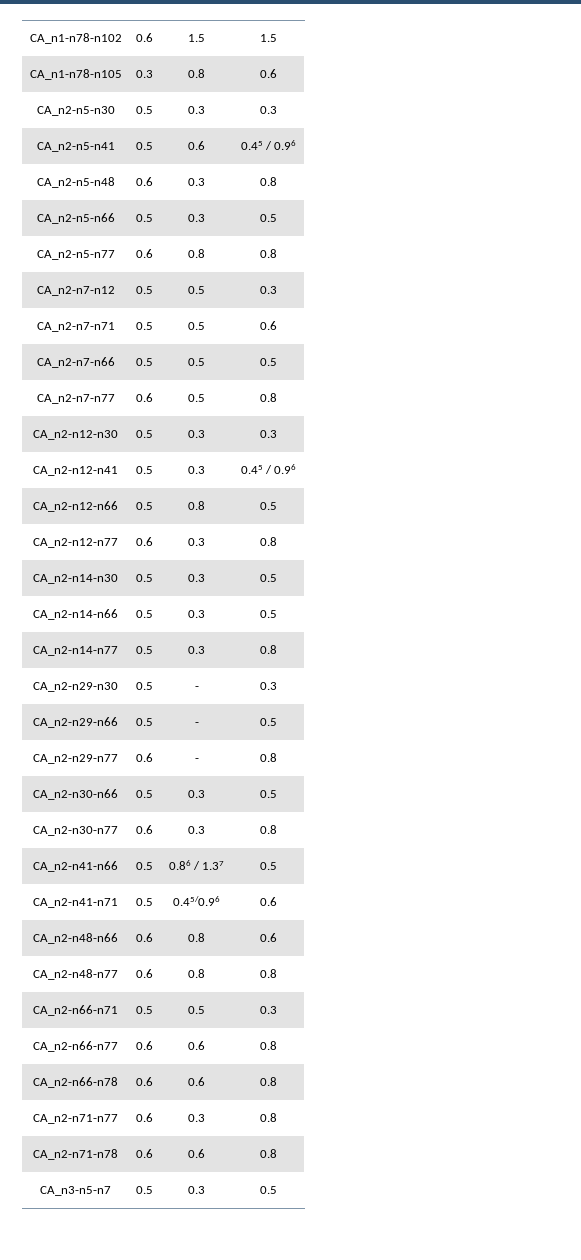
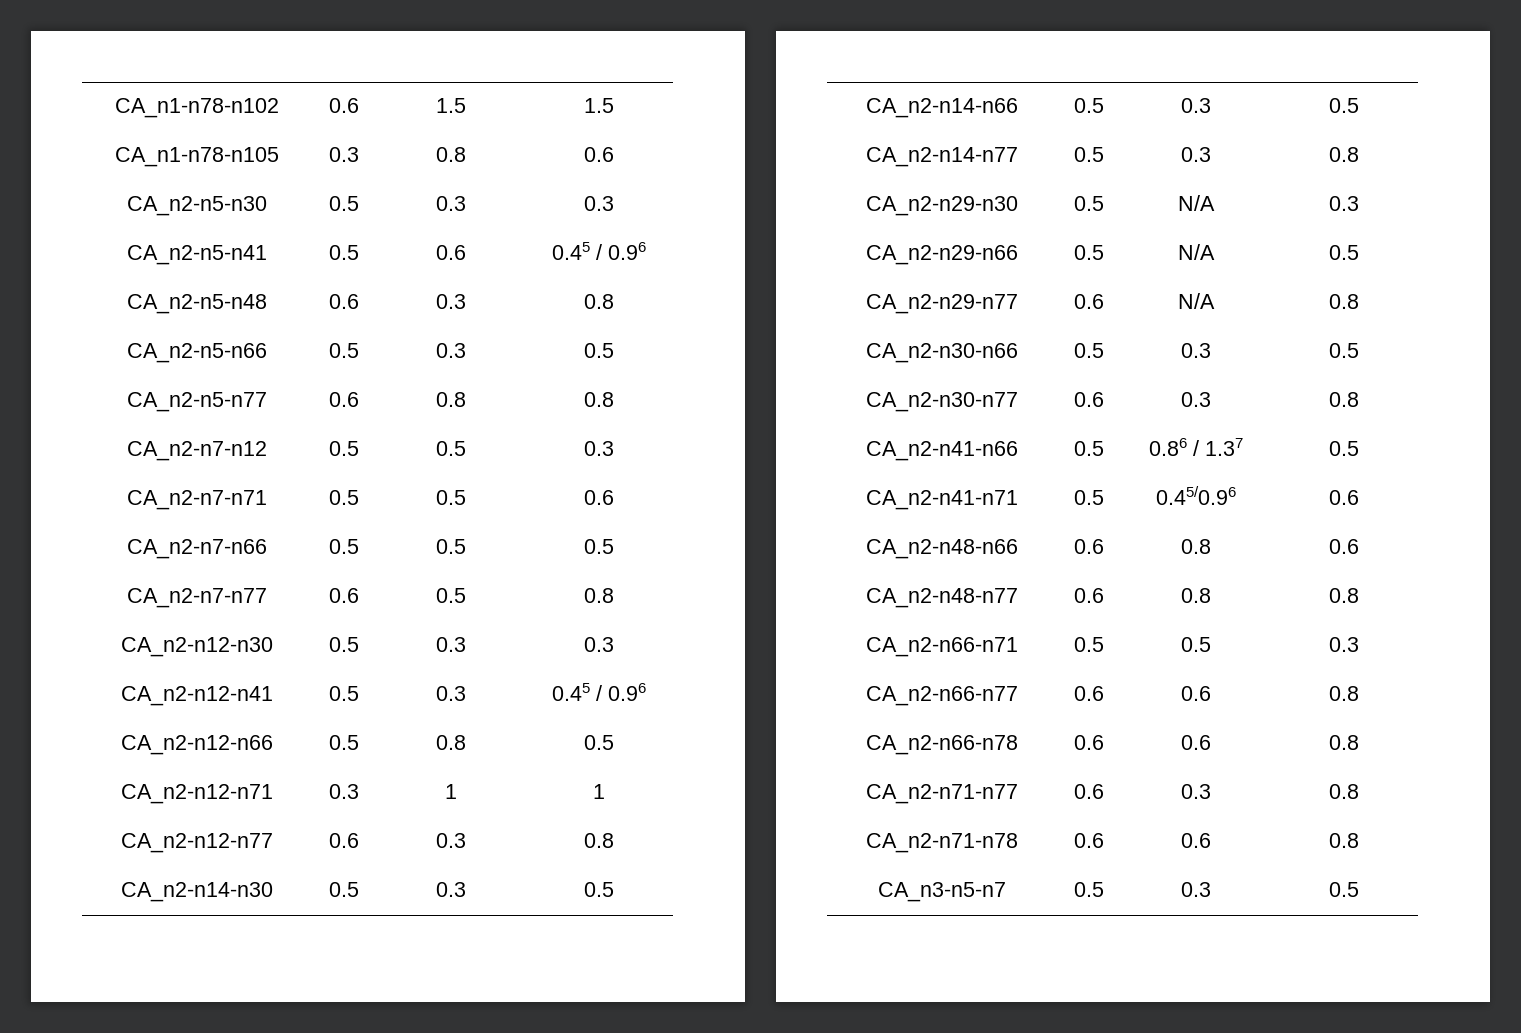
(277, 506) none -> [120,784,273,804] [328,784,359,799] [444,784,457,799] [592,784,605,799] // CA_n2-n12-n71 | 0.3 | 1 | 1
[194,686,199,690] - -> [1177,195,1215,211] N/A
[194,722,199,726] - -> [1177,244,1215,260] N/A
[194,758,199,762] - -> [1177,293,1215,309] N/A

